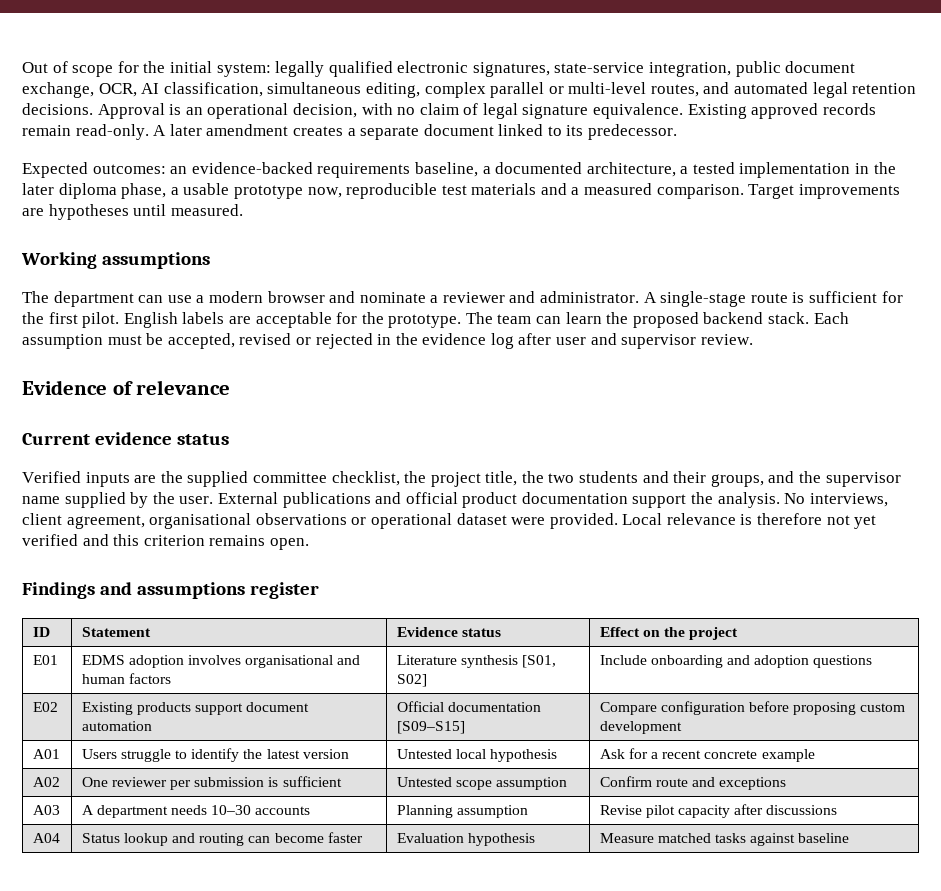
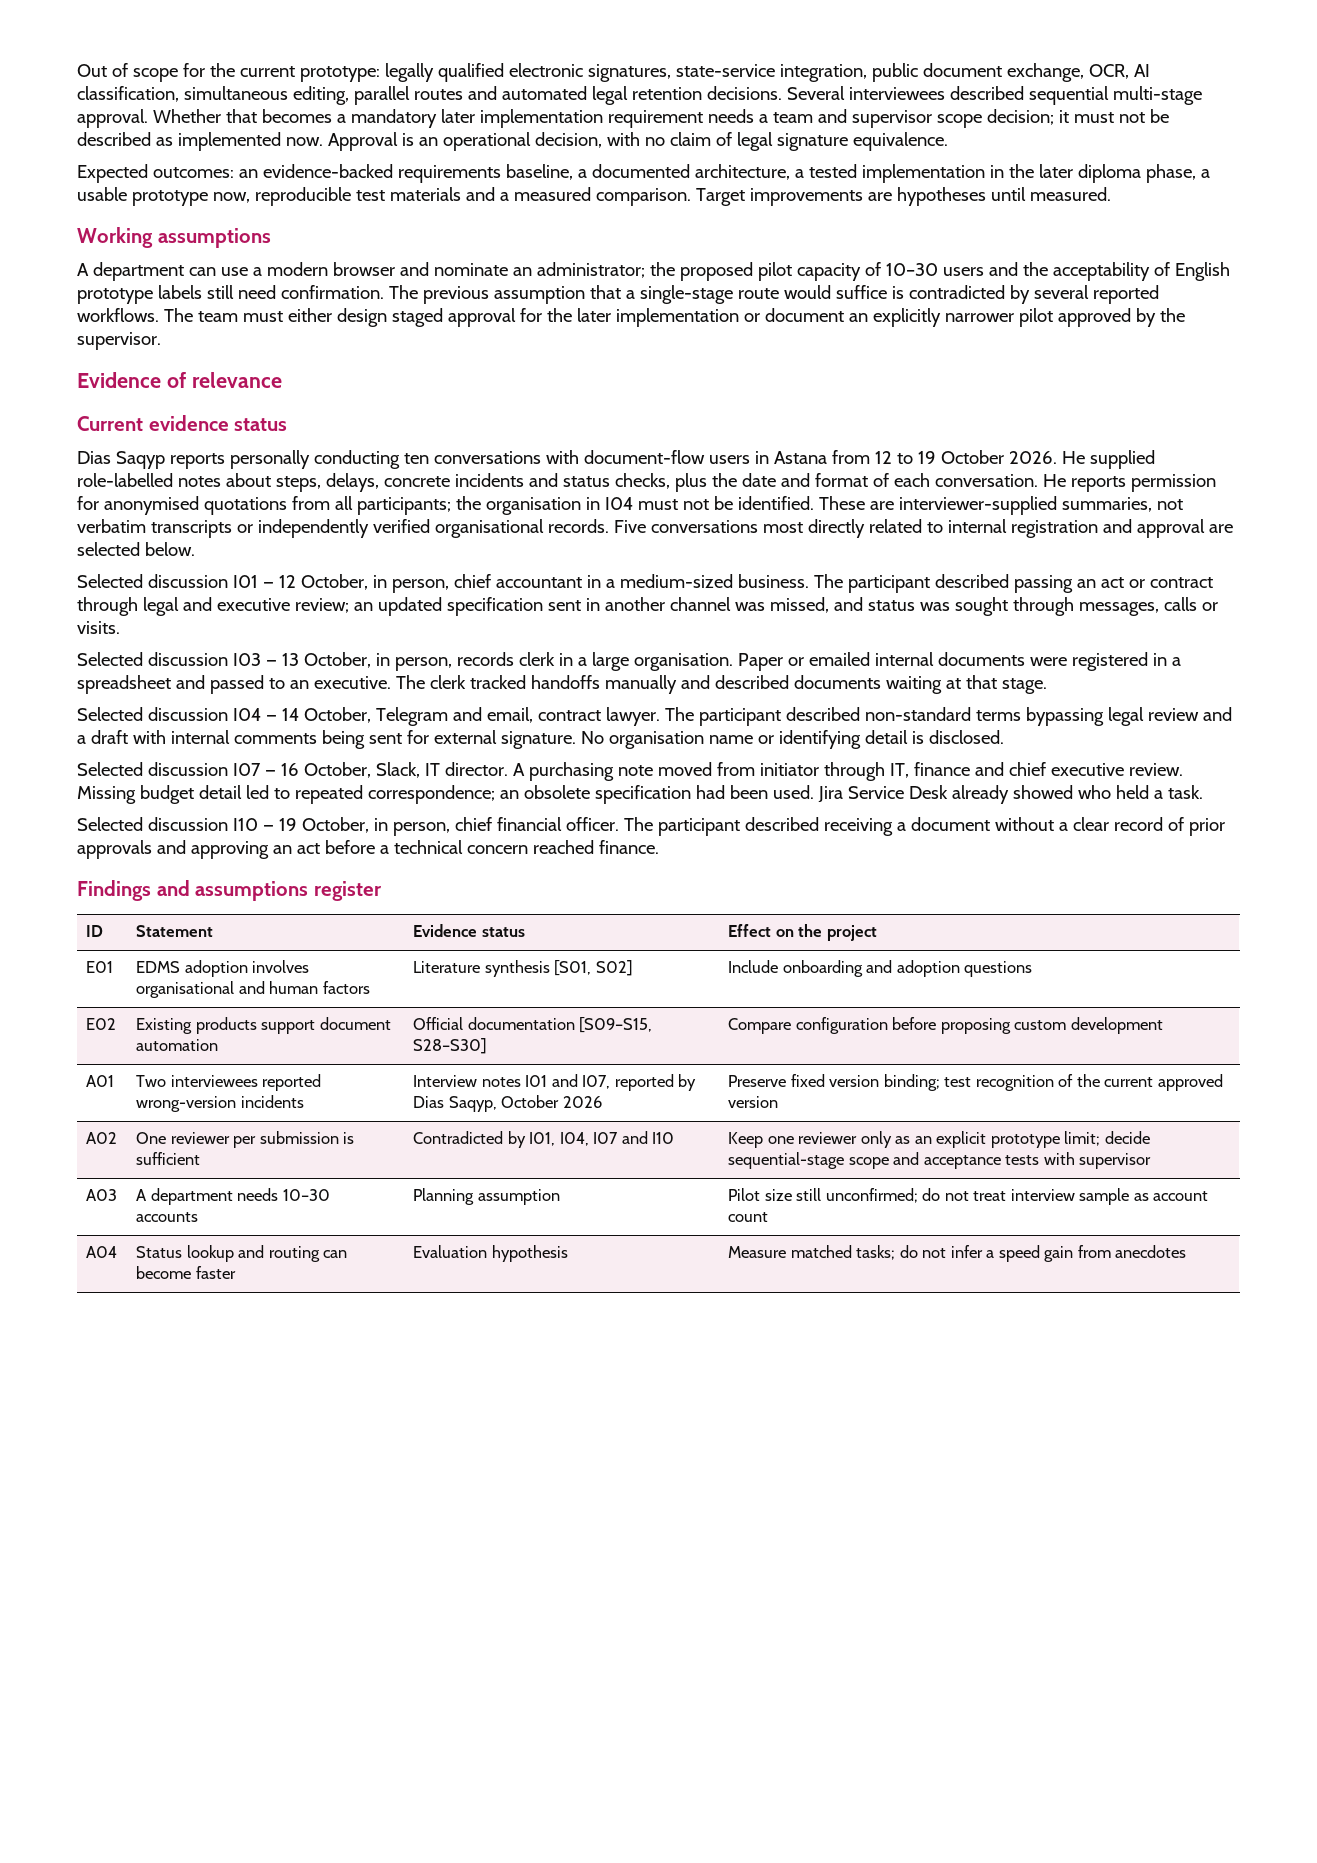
[169,61,271,77] initial system: -> [239,66,380,82] current prototype:
[424,82,699,98] complex parallel or multi-level routes, -> [353,86,463,105] parallel routes
(93, 109) none -> [786,86,1202,105] [77,109,1169,128] [77,132,323,151] Several interviewees described sequential multi-stage approval. Whether that becomes a mandatory later implementation requirement needs a team and supervisor scope decision; it must not be described as implemented now.
[687,103,876,119] [22,124,678,140] Existing approved records remain read-only. A later amendment creates a separate document linked to its predecessor. -> (948, 141) none
[22,291,49,303] The -> [77,263,89,276] A
[430,291,903,307] [22,312,849,328] [22,333,753,349] a reviewer and administrator. A single-stage route is sufficient for the first pilot. English labels are acceptable for the prototype. The team can learn the proposed backend stack. Each assumption must be accepted, revised or rejected in the evidence log after user and supervisor review. -> [512,262,1230,281] [77,285,1159,304] [77,308,1185,327] [77,332,161,350] an administrator; the proposed pilot capacity of 10–30 users and the acceptability of English prototype labels still need confirmation. The previous assumption that a single-stage route would suffice is contradicted by several reported workflows. The team must either design staged approval for the later implementation or document an explicitly narrower pilot approved by the supervisor.
[22,471,901,487] [22,492,888,508] [22,513,877,529] [22,534,309,550] Verified inputs are the supplied committee checklist, the project title, the two students and their groups, and the supervisor name supplied by the user. External publications and official product documentation support the analysis. No interviews, client agreement, organisational observations or operational dataset were provided. Local relevance is therefore not yet verified and this criterion remains open. -> [77,450,1155,469] [77,473,1216,492] [77,496,1183,515] [77,519,1233,538] [77,542,195,556] [77,574,1213,593] [77,597,1218,616] [77,621,120,634] [77,652,1181,671] [77,675,1047,694] [77,707,1232,726] [77,730,1004,749] [77,762,1183,781] [77,785,1203,804] [77,817,1225,836] [77,840,659,859] Dias Saqyp reports personally conducting ten conversations with document-flow users in Astana from 12 to 19 October 2026. He supplied role-labelled notes about steps, delays, concrete incidents and status checks, plus the date and format of each conversation. He reports permission for anonymised quotations from all participants; the organisation in I04 must not be identified. These are interviewer-supplied summaries, not verbatim transcripts or independently verified organisational records. Five conversations most directly related to internal registration and approval are selected below. // Selected discussion I01 — 12 October, in person, chief accountant in a medium-sized business. The participant described passing an act or contract through legal and executive review; an updated specification sent in another channel was missed, and status was sought through messages, calls or visits. // Selected discussion I03 — 13 October, in person, records clerk in a large organisation. Paper or emailed internal documents were registered in a spreadsheet and passed to an executive. The clerk tracked handoffs manually and described documents waiting at that stage. // Selected discussion I04 — 14 October, Telegram and email, contract lawyer. The participant described non-standard terms bypassing legal review and a draft with internal comments being sent for external signature. No organisation name or identifying detail is disclosed. // Selected discussion I07 — 16 October, Slack, IT director. A purchasing note moved from initiator through IT, finance and chief executive review. Missing budget detail led to repeated correspondence; an obsolete specification had been used. Jira Service Desk already showed who held a task. // Selected discussion I10 — 19 October, in person, chief financial officer. The participant described receiving a document without a clear record of prior approvals and approving an act before a technical concern reached finance.
[396,721,465,734] [S09–S15] -> [579,1017,653,1033] [413,1038,488,1054] [S09–S15, S28–S30]
[81,748,349,762] [396,749,558,762] [599,748,815,762] Users struggle to identify the latest version | Untested local hypothesis | Ask for a recent concrete example -> [136,1074,322,1091] [136,1095,304,1112] [413,1074,697,1091] [413,1095,602,1112] [728,1074,1223,1091] [728,1096,779,1108] Two interviewees reported wrong-version incidents | Interview notes I01 and I07, reported by Dias Saqyp, October 2026 | Preserve fixed version binding; test recognition of the current approved version
[396,777,568,790] [599,776,787,790] Untested scope assumption | Confirm route and exceptions -> [413,1131,675,1148] [728,1131,1150,1148] [728,1152,1152,1169] Contradicted by I01, I04, I07 and I10 | Keep one reviewer only as an explicit prototype limit; decide sequential-stage scope and acceptance tests with supervisor
[599,804,838,818] Revise pilot capacity after discussions -> [728,1188,1208,1205] [728,1212,769,1222] Pilot size still unconfirmed; do not treat interview sample as account count
[715,833,850,846] tasks against baseline -> [856,1245,1186,1262] tasks; do not infer a speed gain from anecdotes

